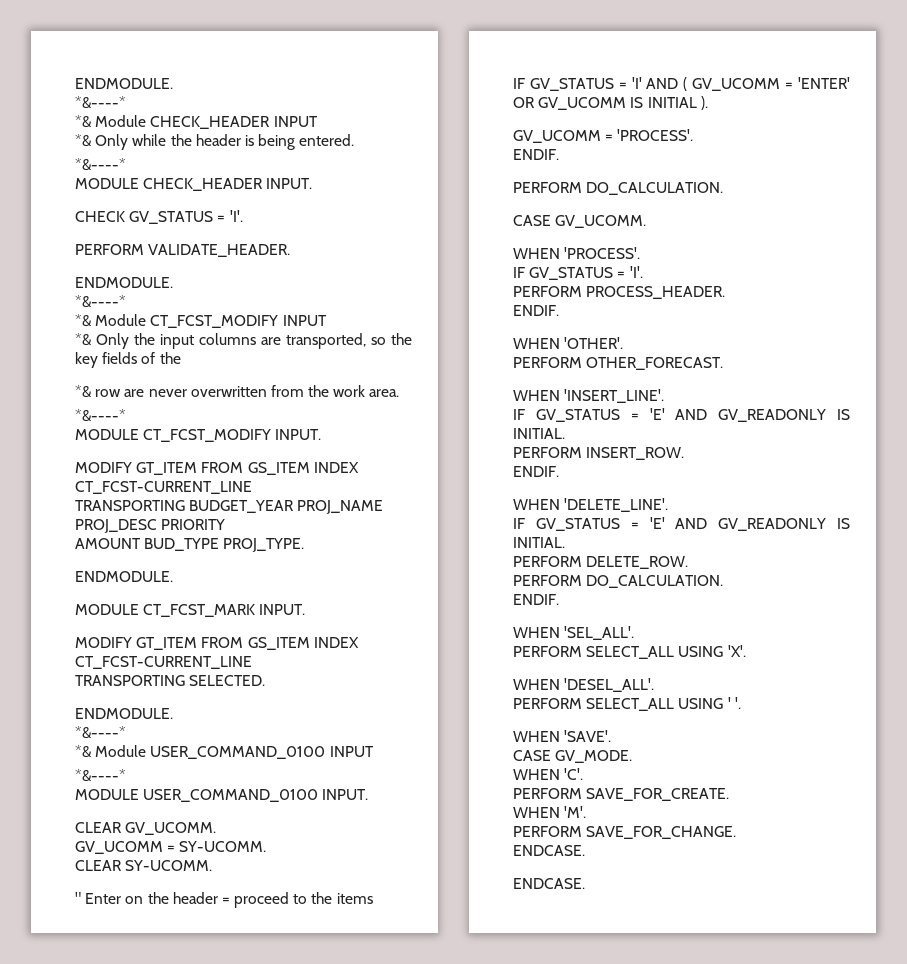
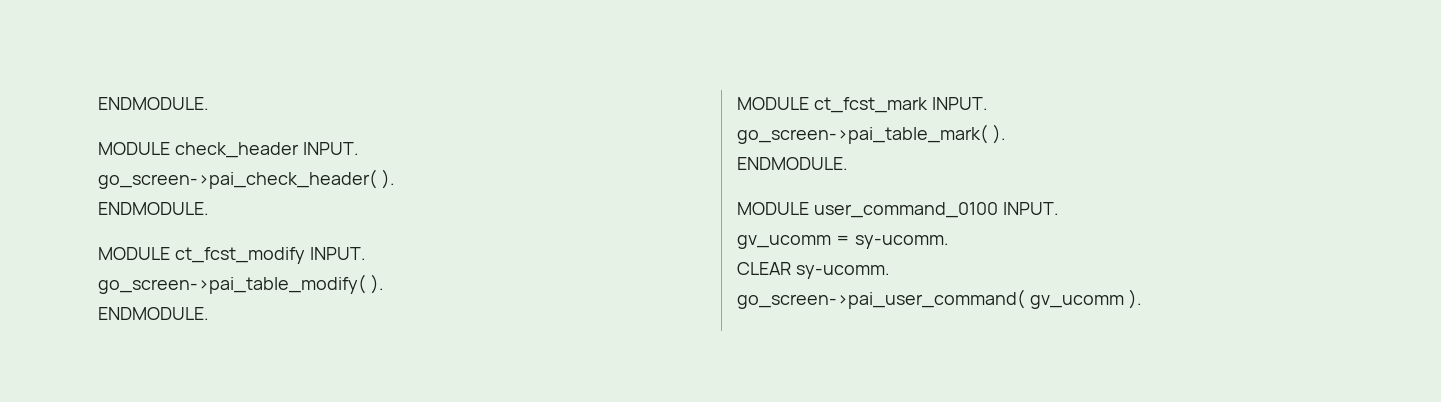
[75,78,173,89] [75,96,126,109] [75,115,318,129] [75,134,355,150] [75,158,126,171] [75,178,313,191] [75,210,243,224] [75,244,291,257] [75,277,173,288] [75,295,126,308] [75,314,327,328] [75,333,412,349] [75,352,181,368] [75,385,400,398] [75,409,126,422] [75,429,322,442] [75,462,359,475] [75,481,252,494] [75,500,384,514] [75,519,226,533] [75,538,305,552] [75,571,173,582] [75,604,306,617] [75,637,359,650] [75,656,252,669] [75,675,266,686] [75,708,173,719] [75,726,126,739] [75,745,374,759] [75,769,126,782] [75,789,369,802] [75,822,217,835] [75,841,267,854] [75,860,213,871] [75,892,373,908] [513,77,850,91] [513,96,708,110] [513,129,694,143] [513,149,559,160] [513,182,724,195] [513,215,647,228] [513,247,641,259] [513,266,643,280] [513,286,726,299] [513,305,559,316] [513,337,624,349] [513,357,724,370] [513,389,665,403] [513,408,850,422] [513,428,565,439] [513,447,685,460] [513,466,559,477] [513,498,669,512] [513,517,850,531] [513,537,565,548] [513,556,689,569] [513,575,724,588] [513,594,559,605] [513,626,635,640] [513,645,746,659] [513,678,655,692] [513,697,741,711] [513,730,612,742] [513,750,633,763] [513,768,584,780] [513,788,730,801] [513,806,587,818] [513,826,737,839] [513,845,585,856] [513,878,585,889] ENDMODULE. // *&----* // *& Module CHECK_HEADER INPUT // *& Only while the header is being entered. // *&----* // MODULE CHECK_HEADER INPUT. // CHECK GV_STATUS = 'I'. // PERFORM VALIDATE_HEADER. // ENDMODULE. // *&----* // *& Module CT_FCST_MODIFY INPUT // *& Only the input columns are transported, so the key fields of the // *& row are never overwritten from the work area. // *&----* // MODULE CT_FCST_MODIFY INPUT. // MODIFY GT_ITEM FROM GS_ITEM INDEX CT_FCST-CURRENT_LINE // TRANSPORTING BUDGET_YEAR PROJ_NAME PROJ_DESC PRIORITY // AMOUNT BUD_TYPE PROJ_TYPE. // ENDMODULE. // MODULE CT_FCST_MARK INPUT. // MODIFY GT_ITEM FROM GS_ITEM INDEX CT_FCST-CURRENT_LINE // TRANSPORTING SELECTED. // ENDMODULE. // *&----* // *& Module USER_COMMAND_0100 INPUT // *&----* // MODULE USER_COMMAND_0100 INPUT. // CLEAR GV_UCOMM. // GV_UCOMM = SY-UCOMM. // CLEAR SY-UCOMM. // " Enter on the header = proceed to the items // IF GV_STATUS = 'I' AND ( GV_UCOMM = 'ENTER' OR GV_UCOMM IS INITIAL ). // GV_UCOMM = 'PROCESS'. // ENDIF. // PERFORM DO_CALCULATION. // CASE GV_UCOMM. // WHEN 'PROCESS'. // IF GV_STATUS = 'I'. // PERFORM PROCESS_HEADER. // ENDIF. // WHEN 'OTHER'. // PERFORM OTHER_FORECAST. // WHEN 'INSERT_LINE'. // IF GV_STATUS = 'E' AND GV_READONLY IS INITIAL. // PERFORM INSERT_ROW. // ENDIF. // WHEN 'DELETE_LINE'. // IF GV_STATUS = 'E' AND GV_READONLY IS INITIAL. // PERFORM DELETE_ROW. // PERFORM DO_CALCULATION. // ENDIF. // WHEN 'SEL_ALL'. // PERFORM SELECT_ALL USING 'X'. // WHEN 'DESEL_ALL'. // PERFORM SELECT_ALL USING ' '. // WHEN 'SAVE'. // CASE GV_MODE. // WHEN 'C'. // PERFORM SAVE_FOR_CREATE. // WHEN 'M'. // PERFORM SAVE_FOR_CHANGE. // ENDCASE. // ENDCASE. -> [98,97,209,110] [98,142,359,158] [98,169,395,189] [98,202,209,215] [98,247,366,264] [98,274,384,294] [98,307,209,320] [737,97,988,113] [737,124,1006,144] [737,157,848,170] [737,202,1059,218] [737,235,949,249] [737,262,890,279] [737,289,1142,309] ENDMODULE. // MODULE check_header INPUT. // go_screen->pai_check_header( ). // ENDMODULE. // MODULE ct_fcst_modify INPUT. // go_screen->pai_table_modify( ). // ENDMODULE. // MODULE ct_fcst_mark INPUT. // go_screen->pai_table_mark( ). // ENDMODULE. // MODULE user_command_0100 INPUT. // gv_ucomm = sy-ucomm. // CLEAR sy-ucomm. // go_screen->pai_user_command( gv_ucomm ).

